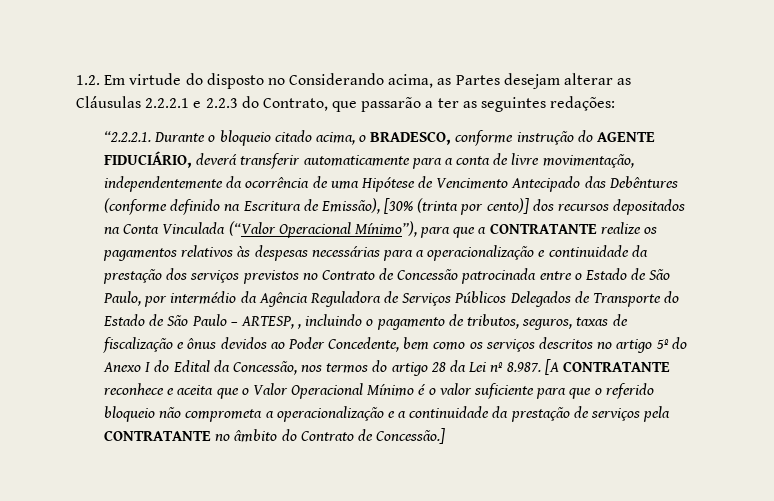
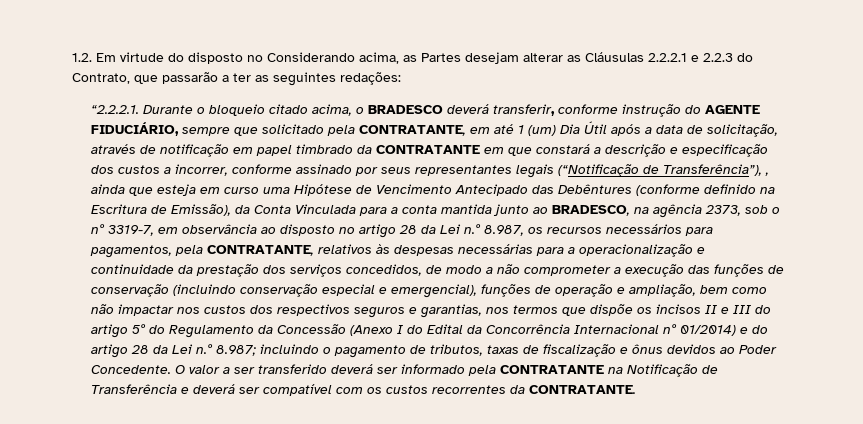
[370,131,452,145] BRADESCO, -> [367,104,555,116] BRADESCO deverá transferir,
[196,153,634,169] [103,176,328,192] deverá transferir automaticamente para a conta de livre movimentação, independentemente da ocorrência de -> [181,121,778,137] [90,144,768,157] [90,164,769,178] [90,184,259,196] sempre que solicitado pela CONTRATANTE, em até 1 (um) Dia Útil após a data de solicitação, através de notificação em papel timbrado da CONTRATANTE em que constará a descrição e especificação dos custos a incorrer, conforme assinado por seus representantes legais (“Notificação de Transferência”), , ainda que esteja em curso
[384,198,686,215] [103,221,658,238] [102,248,177,261] [30% (trinta por cento)] dos recursos depositados na Conta Vinculada (“Valor Operacional Mínimo”), para que a CONTRATANTE realize os pagamentos -> [234,204,780,218] [90,224,713,238] [89,245,314,258] da Conta Vinculada para a conta mantida junto ao BRADESCO, na agência 2373, sob o nº 3319-7, em observância ao disposto no artigo 28 da Lei n.º 8.987, os recursos necessários para pagamentos, pela CONTRATANTE,
[242,268,671,284] [102,291,680,307] [102,314,302,329] previstos no Contrato de Concessão patrocinada entre o Estado de São Paulo, por intermédio da Agência Reguladora de Serviços Públicos Delegados de Transporte do Estado de São Paulo – ARTESP, , -> [345,264,784,277] [90,284,767,298] [90,304,771,318] [90,324,768,338] [90,344,256,358] concedidos, de modo a não comprometer a execução das funções de conservação (incluindo conservação especial e emergencial), funções de operação e ampliação, bem como não impactar nos custos dos respectivos seguros e garantias, nos termos que dispõe os incisos II e III do artigo 5º do Regulamento da Concessão (Anexo I do Edital da Concorrência Internacional nº 01/2014) e do artigo 28 da Lei n.º 8.987;
[522,319,573,330] seguros, -> (483, 350) none
[328,337,687,353] [102,359,670,376] [103,383,654,399] [103,406,671,422] [103,428,446,444] Concedente, bem como os serviços descritos no artigo 5º do Anexo I do Edital da Concessão, nos termos do artigo 28 da Lei nº 8.987. [A CONTRATANTE reconhece e aceita que o Valor Operacional Mínimo é o valor suficiente para que o referido bloqueio não comprometa a operacionalização e a continuidade da prestação de serviços pela CONTRATANTE no âmbito do Contrato de Concessão.] -> [90,364,718,377] [90,384,636,396] Concedente. O valor a ser transferido deverá ser informado pela CONTRATANTE na Notificação de Transferência e deverá ser compatível com os custos recorrentes da CONTRATANTE.

